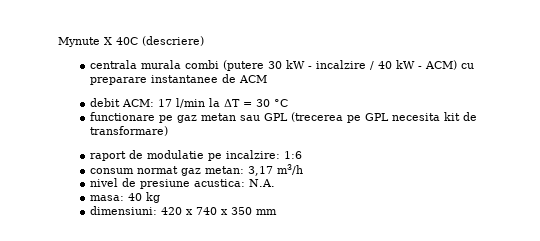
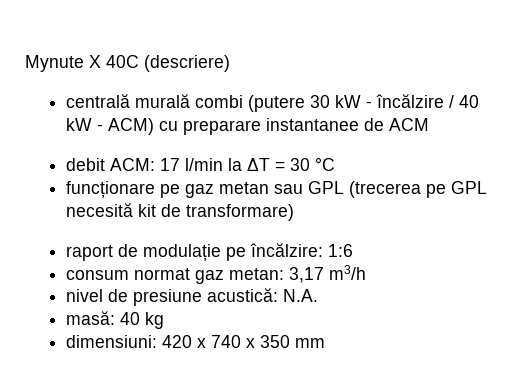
[89,60,181,69] centrala murala -> [66,94,191,108] centrală murală
[315,60,366,69] incalzire -> [376,94,445,108] încălzire
[89,112,155,121] functionare -> [66,181,156,198] funcționare
[391,113,440,121] necesita -> [66,203,134,217] necesită
[146,150,280,161] modulatie pe incalzire: -> [143,243,324,261] modulație pe încălzire:
[193,179,245,187] acustica: -> [207,288,279,302] acustică:
[89,195,124,201] masa: -> [66,311,116,325] masă:

